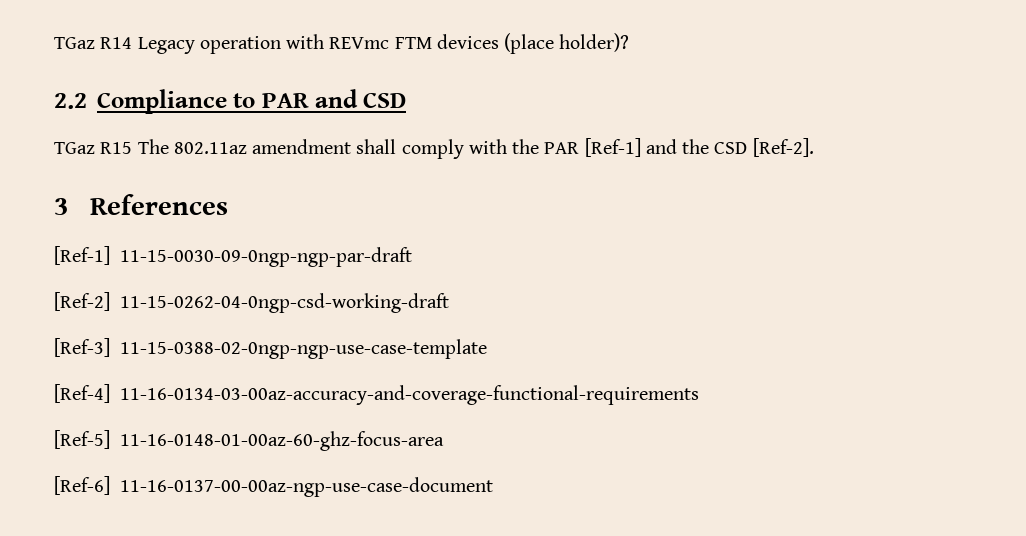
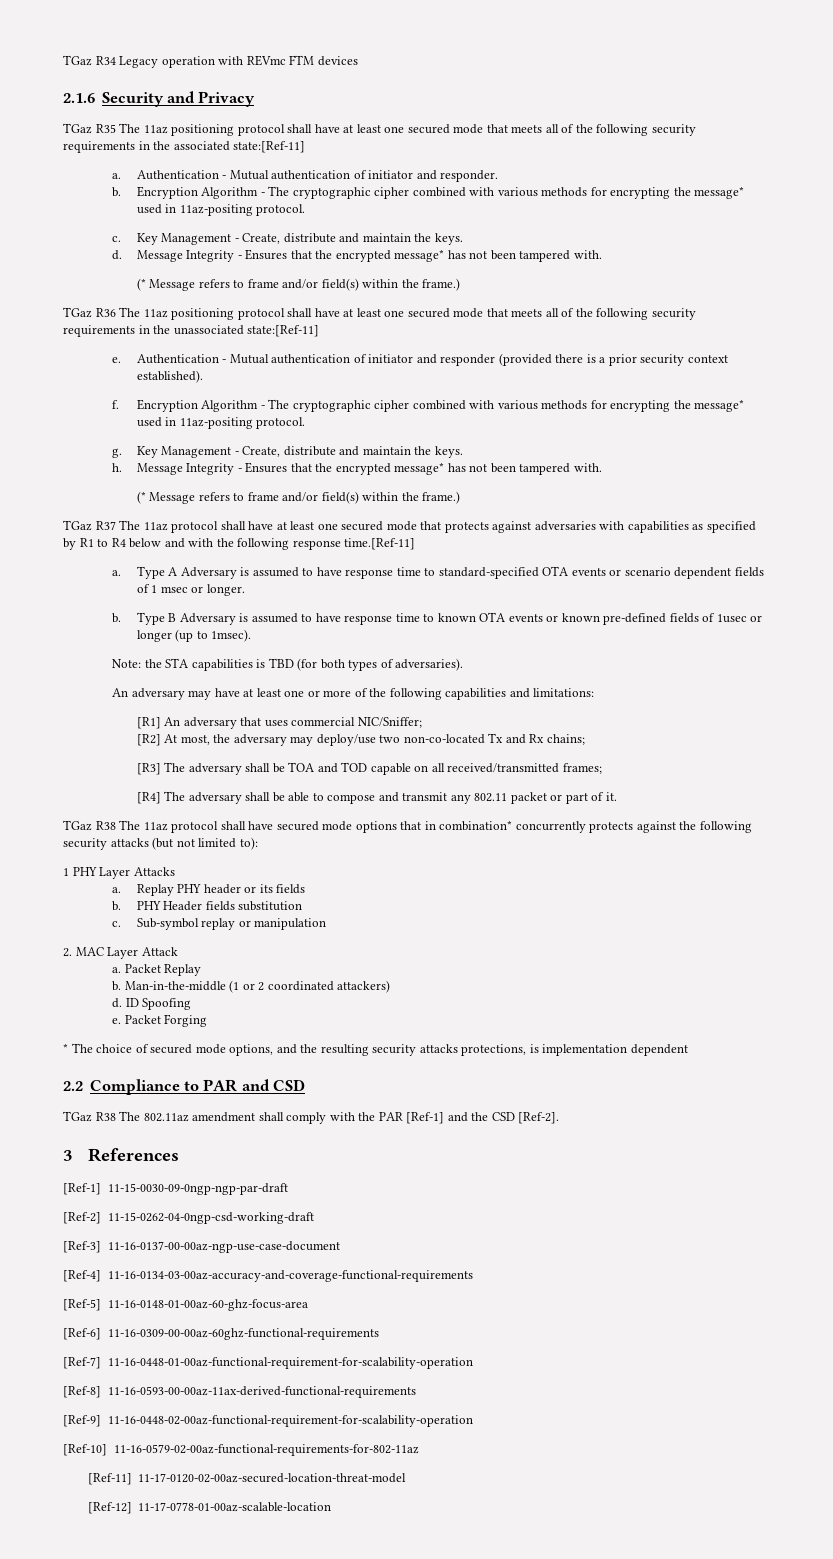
[54,37,133,49] TGaz R14 -> [63,55,116,66] TGaz R34
[504,33,630,54] (place holder)? -> [63,91,256,107] [63,123,696,136] [63,141,306,153] [112,170,499,182] [112,186,745,199] [136,204,306,216] [112,233,463,245] [112,249,602,262] [136,278,461,291] [63,307,696,320] [63,325,320,337] [112,353,728,366] [136,370,203,383] [112,399,745,412] [136,417,306,429] [112,446,463,458] [112,462,602,475] [136,491,461,504] [63,520,756,533] [63,538,416,550] [112,566,764,579] [136,584,245,596] [112,612,763,625] [136,629,252,642] [112,658,464,671] [112,688,595,700] [136,717,422,729] [136,733,585,746] [136,762,602,775] [136,791,617,804] [63,820,752,833] [63,837,258,850] [63,867,175,879] [112,884,306,896] [112,901,303,911] [112,918,327,930] [63,947,178,959] [112,964,202,976] [112,980,391,993] [112,998,192,1010] [112,1014,208,1027] [63,1043,688,1056] // 2.1.6 Security and Privacy // TGaz R35 The 11az positioning protocol shall have at least one secured mode that meets all of the following security requirements in the associated state:[Ref-11] // a. Authentication - Mutual authentication of initiator and responder. // b. Encryption Algorithm - The cryptographic cipher combined with various methods for encrypting the message* used in 11az-positing protocol. // c. Key Management - Create, distribute and maintain the keys. // d. Message Integrity - Ensures that the encrypted message* has not been tampered with. // (* Message refers to frame and/or field(s) within the frame.) // TGaz R36 The 11az positioning protocol shall have at least one secured mode that meets all of the following security requirements in the unassociated state:[Ref-11] // e. Authentication - Mutual authentication of initiator and responder (provided there is a prior security context established). // f. Encryption Algorithm - The cryptographic cipher combined with various methods for encrypting the message* used in 11az-positing protocol. // g. Key Management - Create, distribute and maintain the keys. // h. Message Integrity - Ensures that the encrypted message* has not been tampered with. // (* Message refers to frame and/or field(s) within the frame.) // TGaz R37 The 11az protocol shall have at least one secured mode that protects against adversaries with capabilities as specified by R1 to R4 below and with the following response time.[Ref-11] // a. Type A Adversary is assumed to have response time to standard-specified OTA events or scenario dependent fields of 1 msec or longer. // b. Type B Adversary is assumed to have response time to known OTA events or known pre-defined fields of 1usec or longer (up to 1msec). // Note: the STA capabilities is TBD (for both types of adversaries). // An adversary may have at least one or more of the following capabilities and limitations: // [R1] An adversary that uses commercial NIC/Sniffer; // [R2] At most, the adversary may deploy/use two non-co-located Tx and Rx chains; // [R3] The adversary shall be TOA and TOD capable on all received/transmitted frames; // [R4] The adversary shall be able to compose and transmit any 802.11 packet or part of it. // TGaz R38 The 11az protocol shall have secured mode options that in combination* concurrently protects against the following security attacks (but not limited to): // 1 PHY Layer Attacks // a. Replay PHY header or its fields // b. PHY Header fields substitution // c. Sub-symbol replay or manipulation // 2. MAC Layer Attack // a. Packet Replay // b. Man-in-the-middle (1 or 2 coordinated attackers) // d. ID Spoofing // e. Packet Forging // * The choice of secured mode options, and the resulting security attacks protections, is implementation dependent
[100,142,133,154] R15 -> [95,1112,116,1121] R38
[119,339,487,359] 11-15-0388-02-0ngp-ngp-use-case-template -> [107,1241,340,1253] 11-16-0137-00-00az-ngp-use-case-document
[119,477,493,497] 11-16-0137-00-00az-ngp-use-case-document -> [107,1328,379,1340] [63,1357,473,1369] [63,1386,416,1398] [63,1415,473,1427] [63,1444,419,1456] [87,1473,407,1485] [87,1502,332,1514] 11-16-0309-00-00az-60ghz-functional-requirements // [Ref-7] 11-16-0448-01-00az-functional-requirement-for-scalability-operation // [Ref-8] 11-16-0593-00-00az-11ax-derived-functional-requirements // [Ref-9] 11-16-0448-02-00az-functional-requirement-for-scalability-operation // [Ref-10] 11-16-0579-02-00az-functional-requirements-for-802-11az // [Ref-11] 11-17-0120-02-00az-secured-location-threat-model // [Ref-12] 11-17-0778-01-00az-scalable-location

